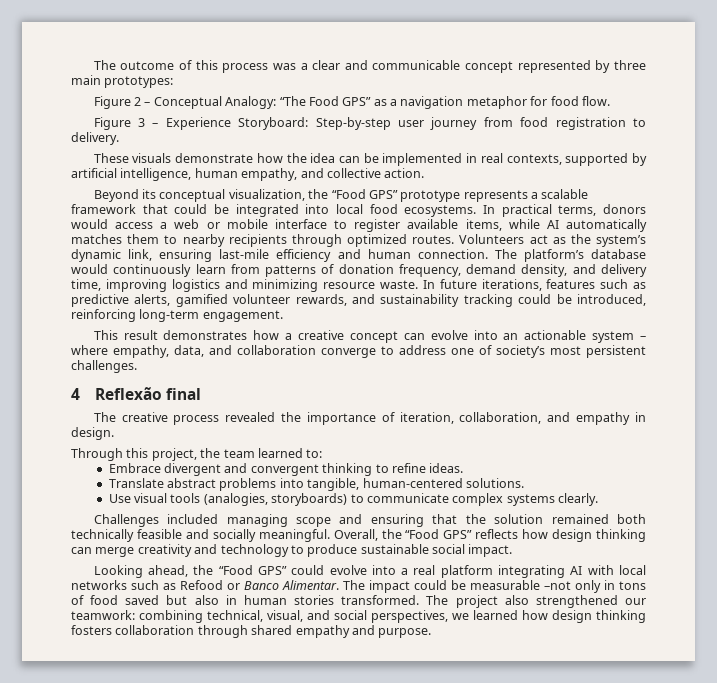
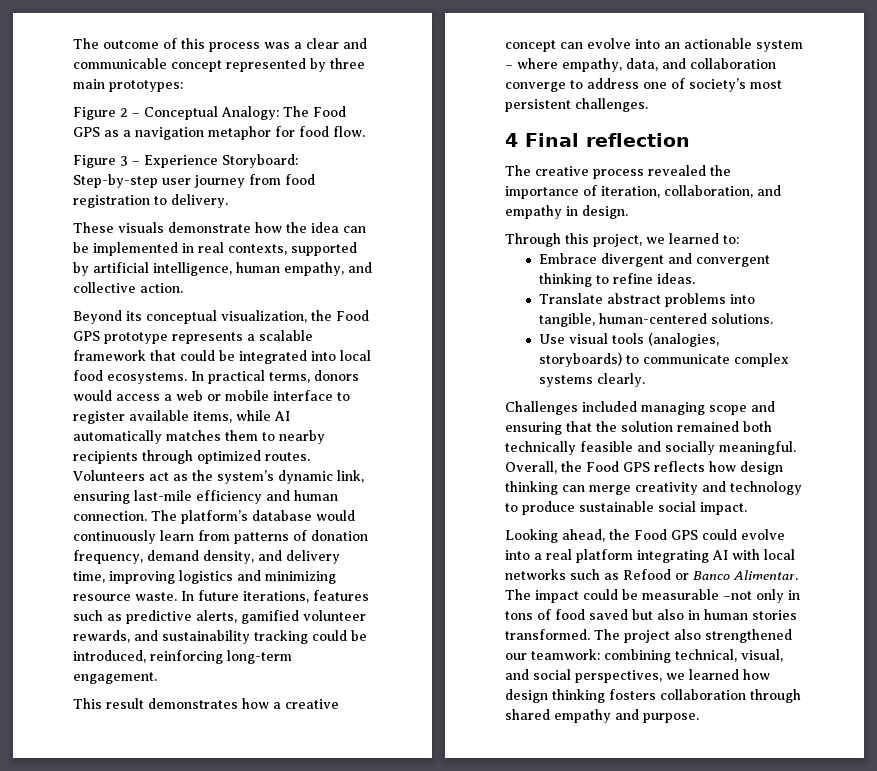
[279,96,372,106] “The Food GPS” -> [283,106,346,117] [73,127,100,137] The Food GPS
[331,189,398,199] “Food GPS” -> [336,310,369,321] [73,331,100,341] Food GPS
[94,387,202,400] Reflexão final -> [525,133,690,147] Final reflection
[200,448,255,458] the team -> [646,237,665,244] we
[405,529,473,539] “Food GPS” -> [586,461,650,472] Food GPS
[218,565,287,575] “Food GPS” -> [634,529,698,540] Food GPS

